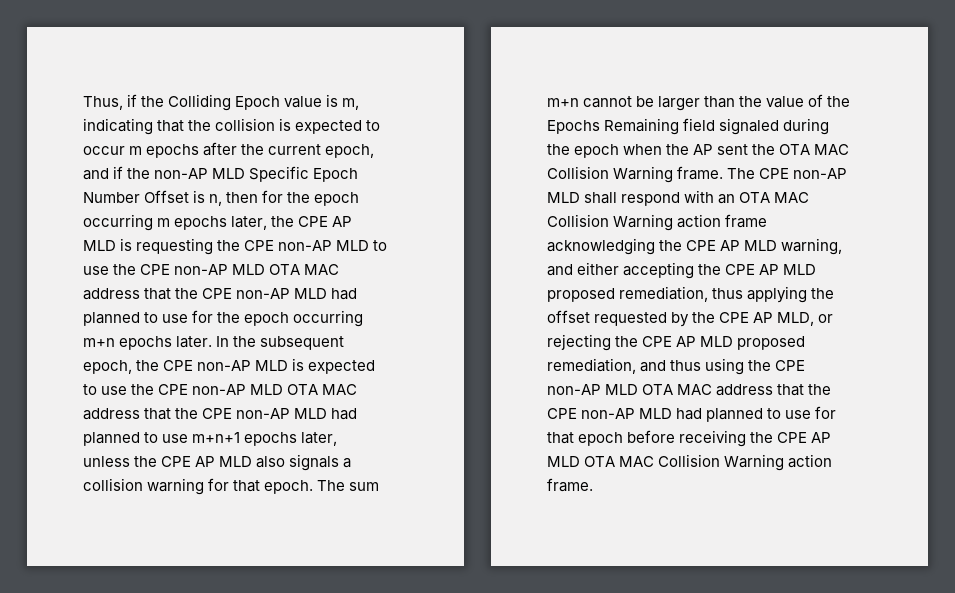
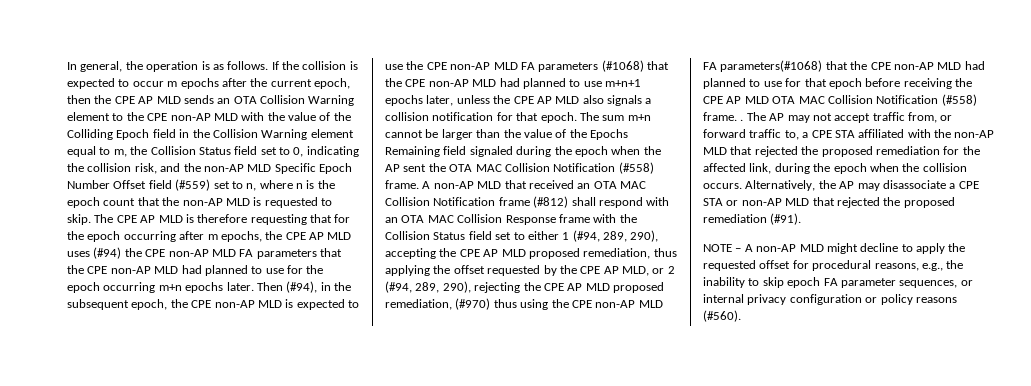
[83,94,360,111] [83,118,185,135] Thus, if the Colliding Epoch value is m, indicating that -> [67,61,279,72] In general, the operation is as follows. If
[83,166,124,180] and if -> [67,95,355,106] [67,112,351,121] [67,129,354,140] [67,146,359,157] [67,163,181,174] then the CPE AP MLD sends an OTA Collision Warning element to the CPE non-AP MLD with the value of the Colliding Epoch field in the Collision Warning element equal to m, the Collision Status field set to 0, indicating the collision risk, and
[193,190,360,206] [83,214,353,231] [83,238,388,255] [83,264,340,275] [83,288,140,300] is n, then for the epoch occurring m epochs later, the CPE AP MLD is requesting the CPE non-AP MLD to use the CPE non-AP MLD OTA MAC address -> [148,179,335,191] [67,197,332,208] [67,214,351,225] [67,231,352,242] [67,247,317,259] field (#559) set to n, where n is the epoch count that the non-AP MLD is requested to skip. The CPE AP MLD is therefore requesting that for the epoch occurring after m epochs, the CPE AP MLD uses (#94) the CPE non-AP MLD FA parameters
[216,336,230,347] In -> [256,281,331,293] Then (#94), in
[287,384,358,395] [83,408,140,420] OTA MAC address -> [520,60,644,72] FA parameters (#1068)
[147,478,205,495] warning -> [432,112,494,121] notification
[613,166,848,183] [547,192,580,203] Warning frame. The CPE non-AP MLD -> [553,162,654,174] [385,180,646,189] [385,196,569,208] Notification (#558) frame. A non-AP MLD that received an OTA MAC Collision Notification frame (#812)
[613,214,768,231] [547,238,843,255] [547,262,620,276] Warning action frame acknowledging the CPE AP MLD warning, and either -> [505,214,637,225] [385,230,659,242] Response frame with the Collision Status field set to either 1 (#94, 289, 290),
(834, 318) none -> [667,266,675,274] [385,281,471,293] 2 (#94, 289, 290),
[640,360,667,372] and -> [455,298,491,310] (#970)
[642,384,774,396] OTA MAC address -> [703,60,823,72] FA parameters(#1068)
[724,454,833,471] [547,478,593,492] Warning action frame. -> [876,94,977,106] [703,112,953,123] [703,129,995,140] [703,146,980,157] [703,163,967,174] [703,180,979,191] [703,197,955,208] [703,213,802,225] [703,243,966,254] [703,260,964,271] [703,277,973,288] [703,294,957,305] [703,310,741,322] Notification (#558) frame. . The AP may not accept traffic from, or forward traffic to, a CPE STA affiliated with the non-AP MLD that rejected the proposed remediation for the affected link, during the epoch when the collision occurs. Alternatively, the AP may disassociate a CPE STA or non-AP MLD that rejected the proposed remediation (#91). // NOTE – A non-AP MLD might decline to apply the requested offset for procedural reasons, e.g., the inability to skip epoch FA parameter sequences, or internal privacy configuration or policy reasons (#560).

